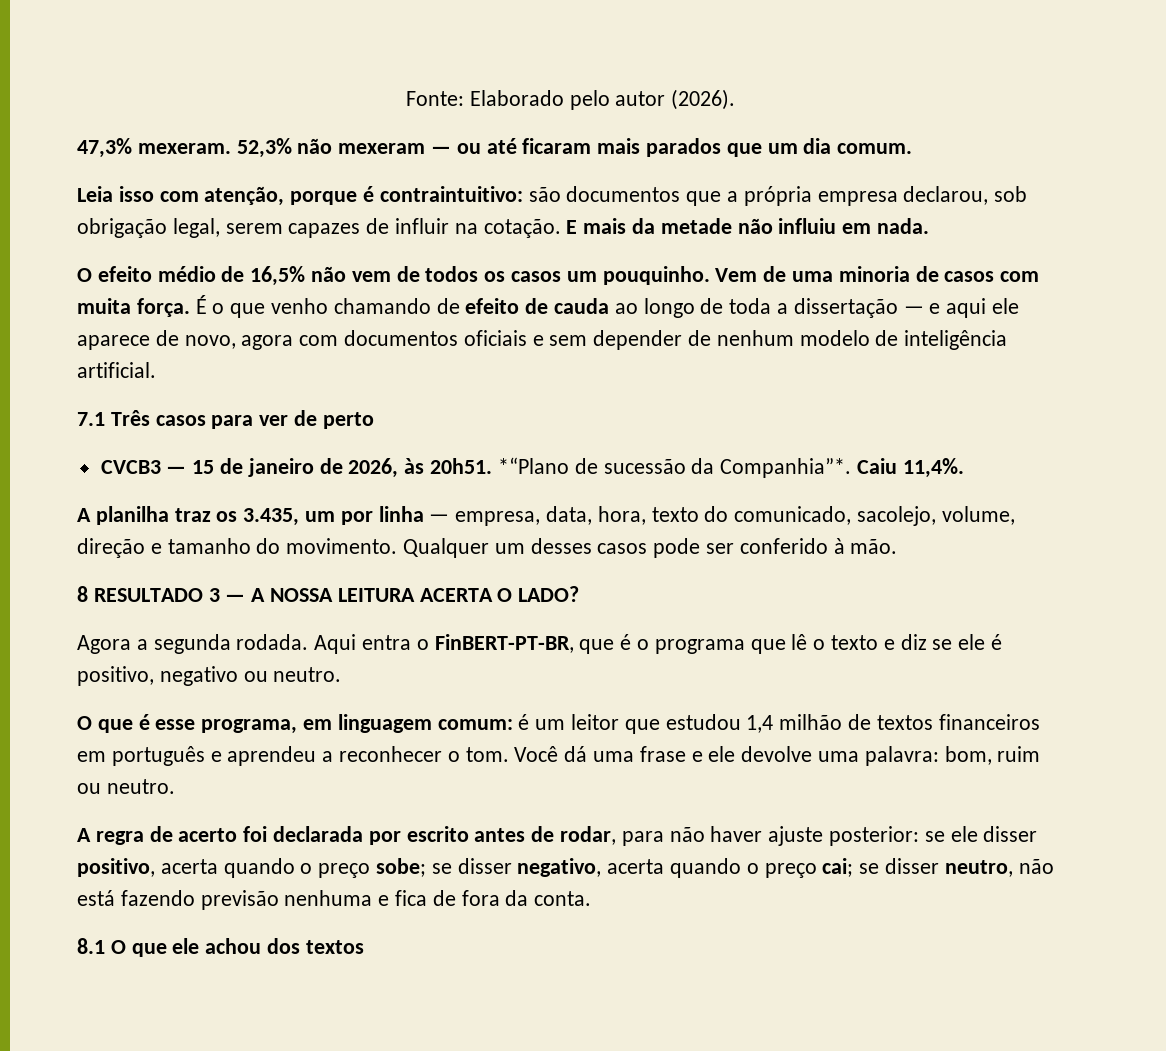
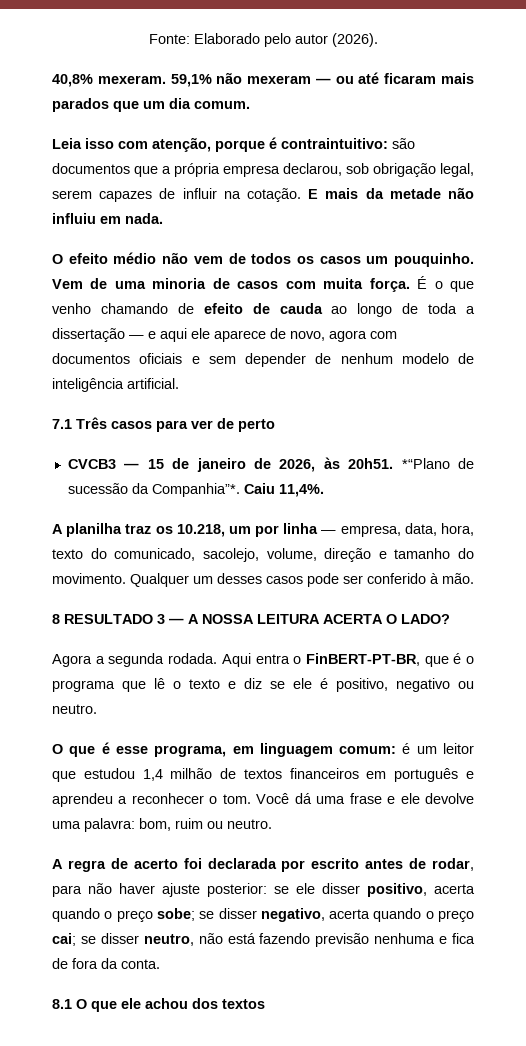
[77,138,292,158] 47,3% mexeram. 52,3% -> [52,74,212,87] 40,8% mexeram. 59,1%
[221,266,306,286] de 16,5% -> (157, 258) none
[243,508,300,526] 3.435, -> [176,524,225,537] 10.218,

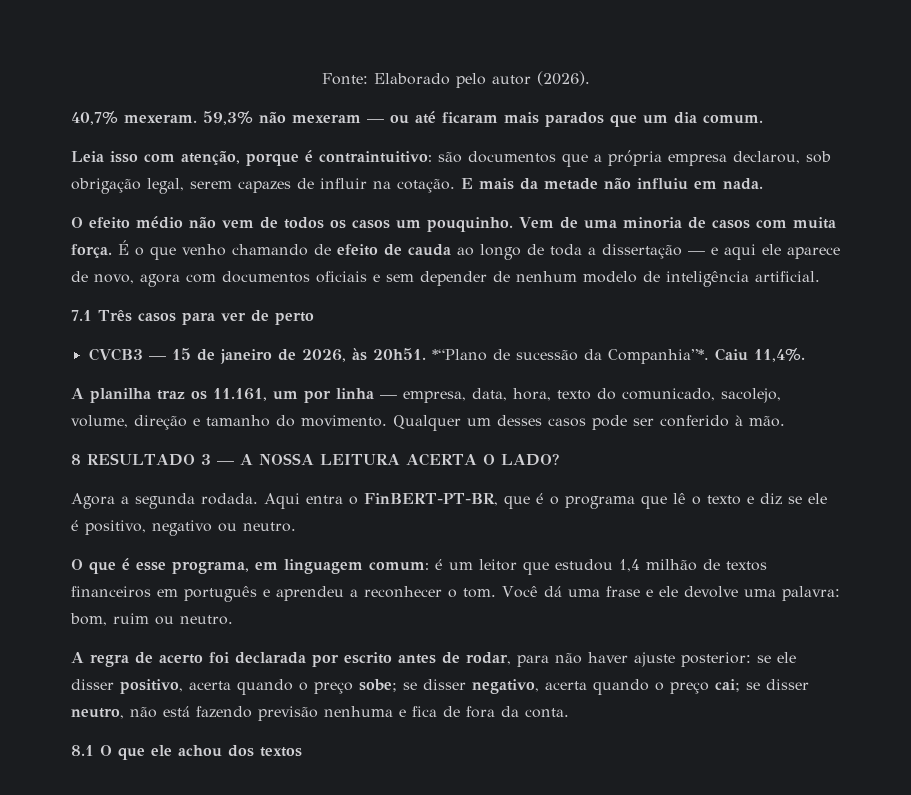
[52,74,212,87] 40,8% mexeram. 59,1% -> [71,111,253,125] 40,7% mexeram. 59,3%
[176,524,225,537] 10.218, -> [213,388,267,401] 11.161,

